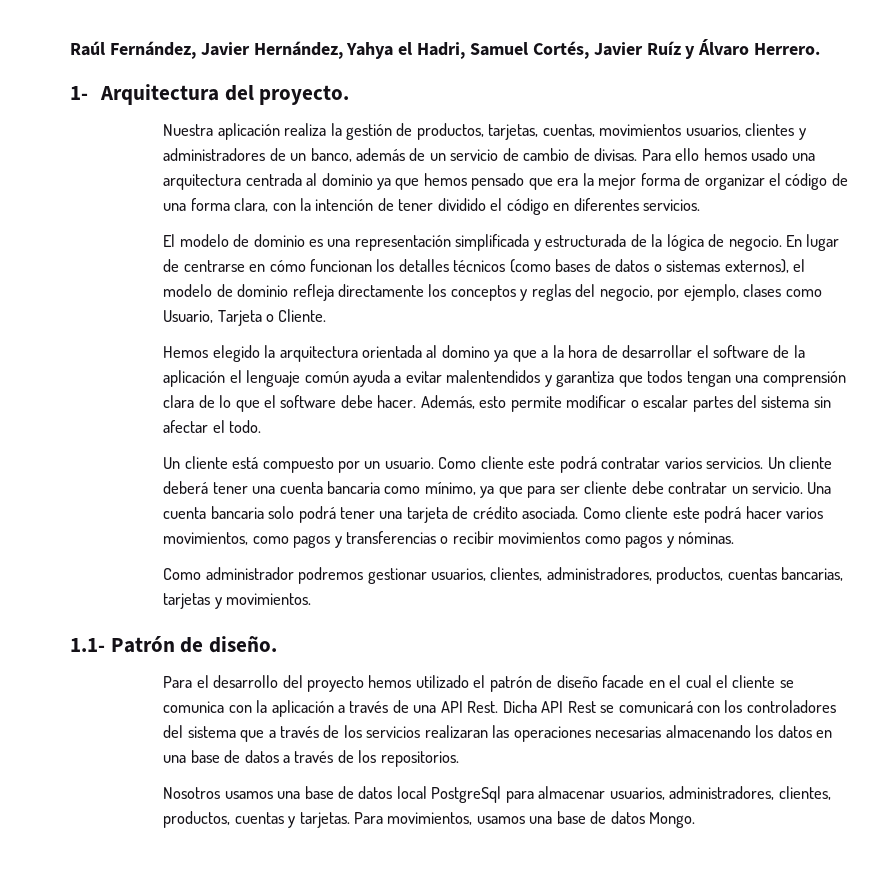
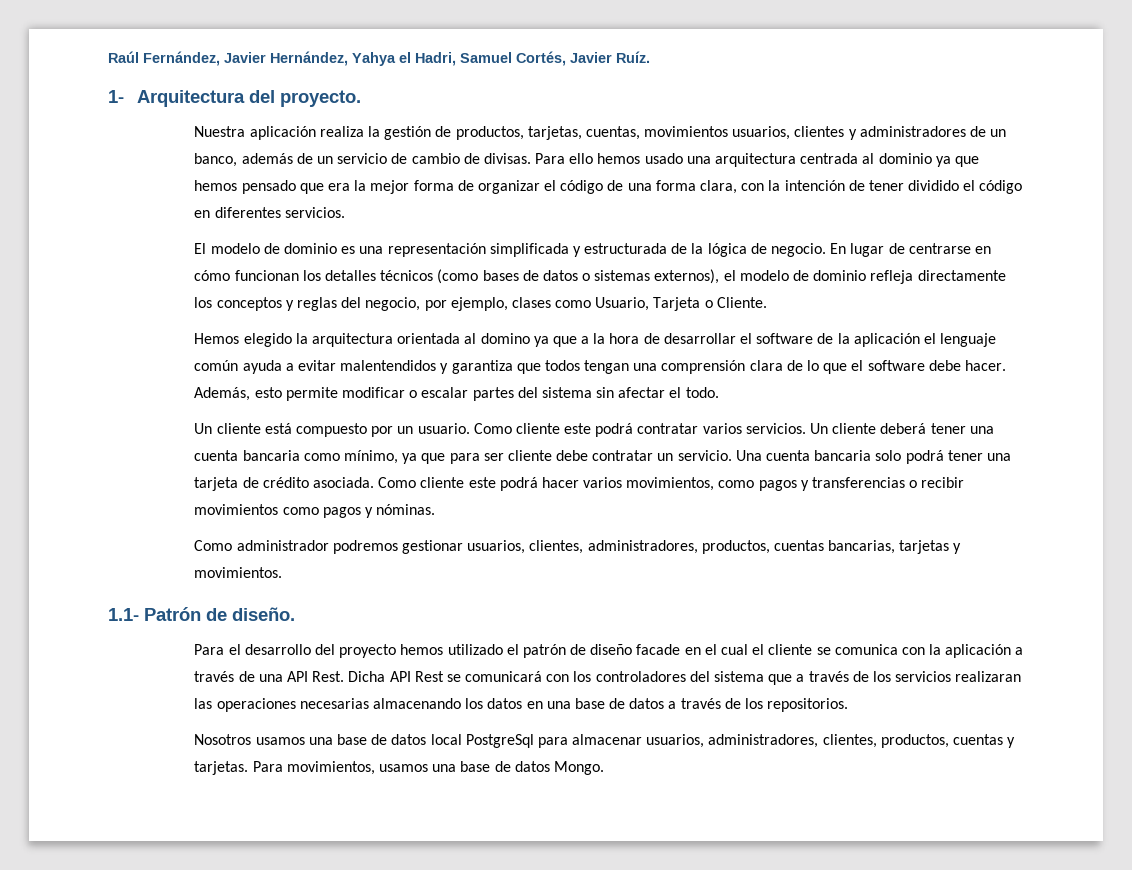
[646,39,821,59] Ruíz y Álvaro Herrero. -> [616,51,650,63] Ruíz.

